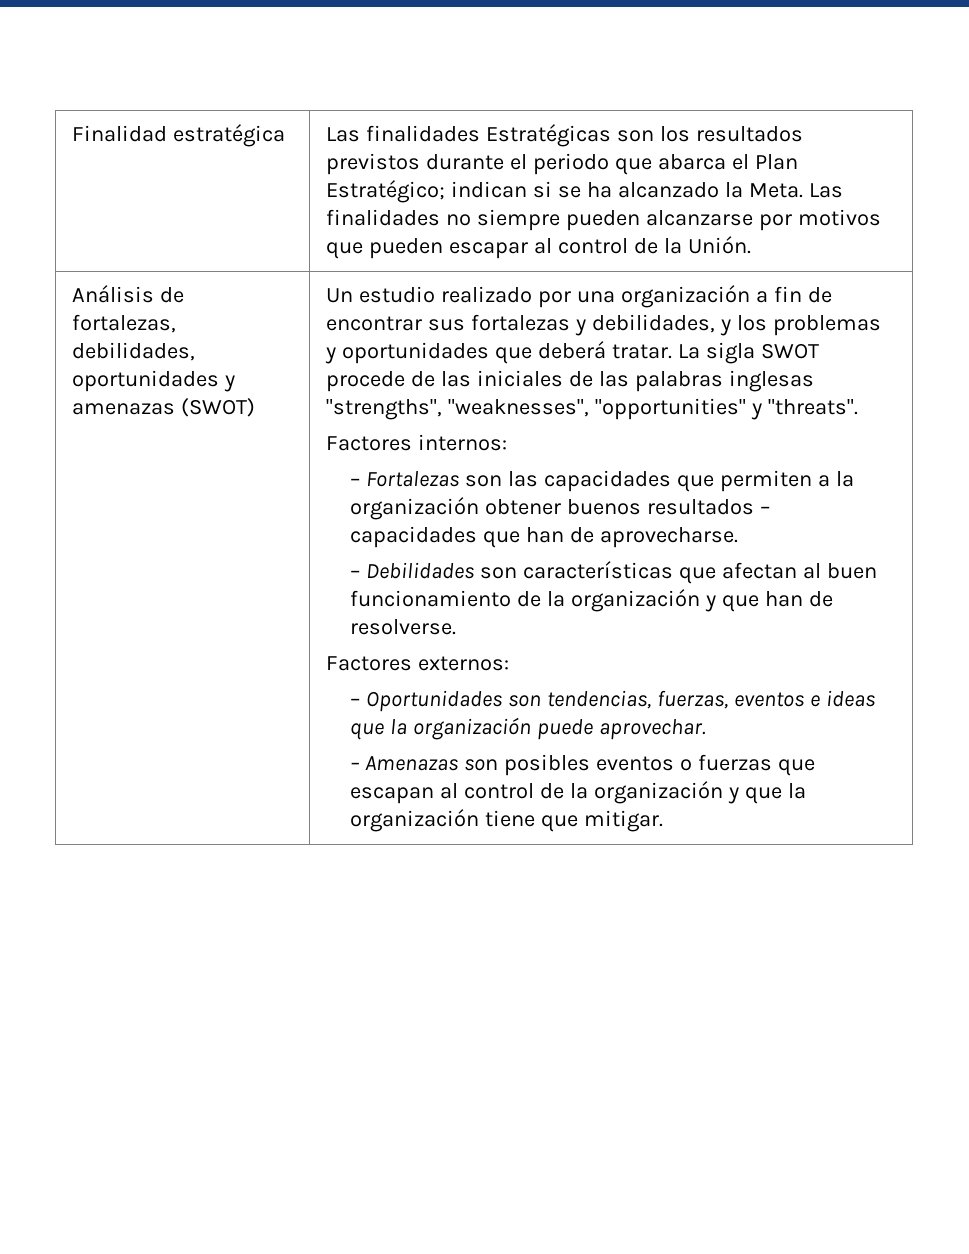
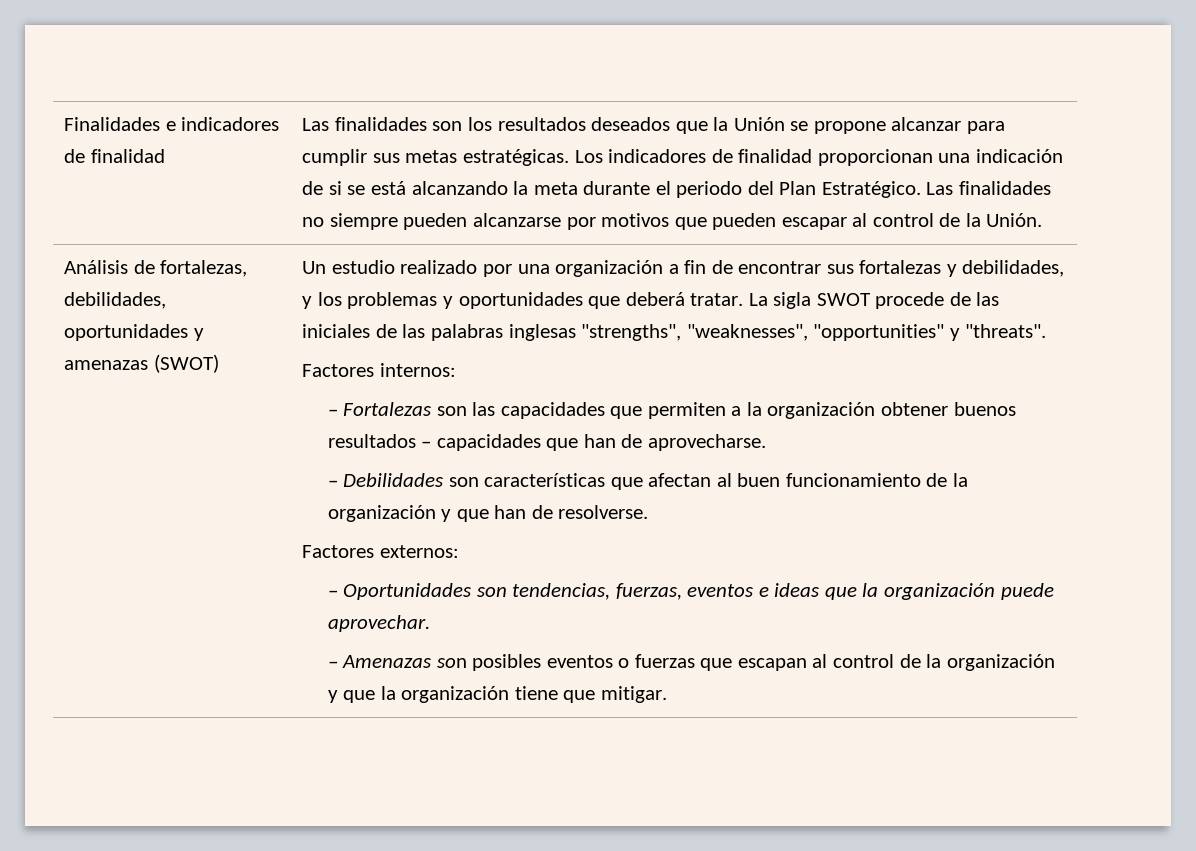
[72,124,286,147] [326,124,612,147] Finalidad estratégica | Las finalidades Estratégicas -> [64,117,280,131] [64,149,165,163] [302,117,427,131] Finalidades e indicadores de finalidad | Las finalidades
[326,153,798,175] [326,180,803,203] previstos durante el periodo que abarca el Plan Estratégico; indican si se ha alcanzado la Meta. -> [591,117,1005,134] [302,149,1063,166] [302,181,921,198] deseados que la Unión se propone alcanzar para cumplir sus metas estratégicas. Los indicadores de finalidad proporcionan una indicación de si se está alcanzando la meta durante el periodo del Plan Estratégico.

